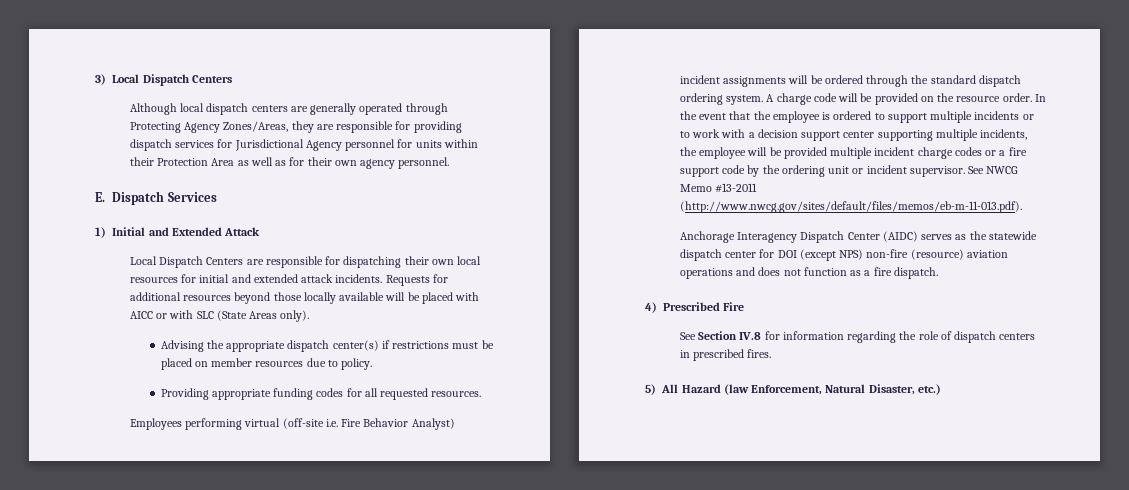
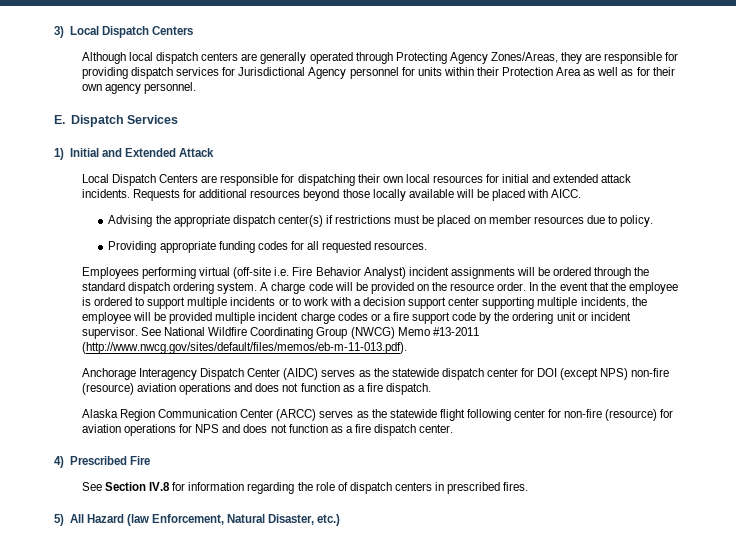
[129,310,310,322] AICC or with SLC (State Areas only). -> [551,189,582,198] AICC.
[986,166,1019,174] NWCG -> [164,327,395,339] National Wildfire Coordinating Group (NWCG)
(938, 273) none -> [81,409,674,421] [81,424,454,436] // Alaska Region Communication Center (ARCC) serves as the statewide flight following center for non-fire (resource) for aviation operations for NPS and does not function as a fire dispatch center.

